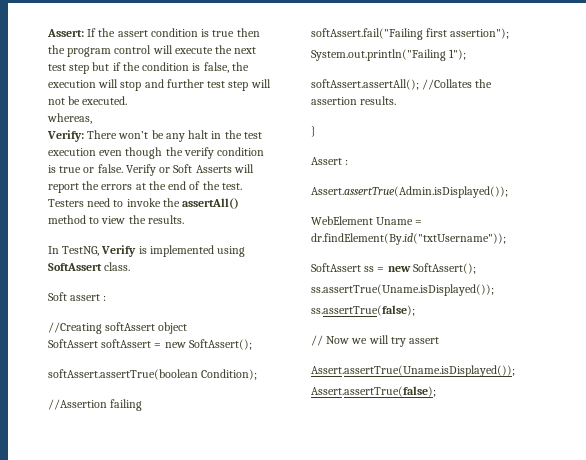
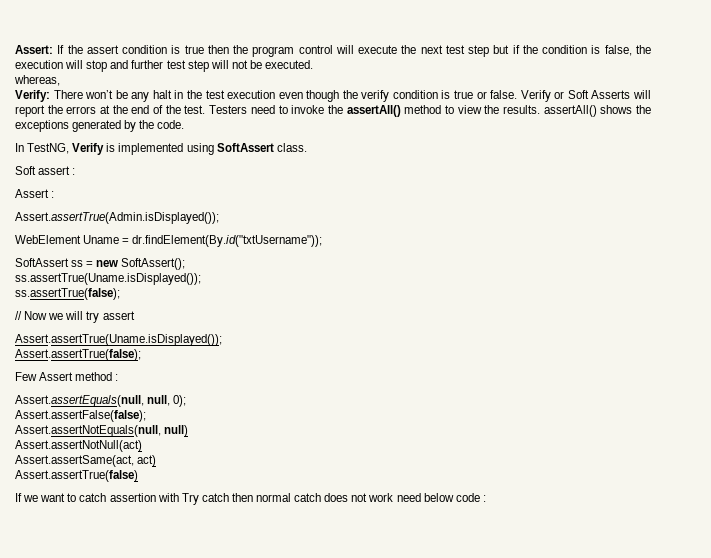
(184, 219) none -> [543,105,651,117] [15,120,185,132] assertAll() shows the exceptions generated by the code.
[48,322,188,334] [48,339,252,350] [48,369,258,380] [48,399,143,411] [311,28,510,40] [311,49,467,61] [311,79,493,90] [311,96,397,105] [311,126,316,137] // //Creating softAssert object // SoftAssert softAssert = new SoftAssert(); // softAssert.assertTrue(boolean Condition); // //Assertion failing // softAssert.fail("Failing first assertion"); // System.out.println("Failing 1"); // softAssert.assertAll(); //Collates the assertion results. // } -> (76, 171) none
(436, 391) none -> [15,372,119,381] [15,395,187,407] [15,410,146,422] [15,425,189,437] [15,440,142,452] [15,455,157,467] [15,470,138,482] [15,493,486,505] // Few Assert method : // Assert.assertEquals(null, null, 0); // Assert.assertFalse(false); // Assert.assertNotEquals(null, null) // Assert.assertNotNull(act) // Assert.assertSame(act, act) // Assert.assertTrue(false) // If we want to catch assertion with Try catch then normal catch does not work need below code :

